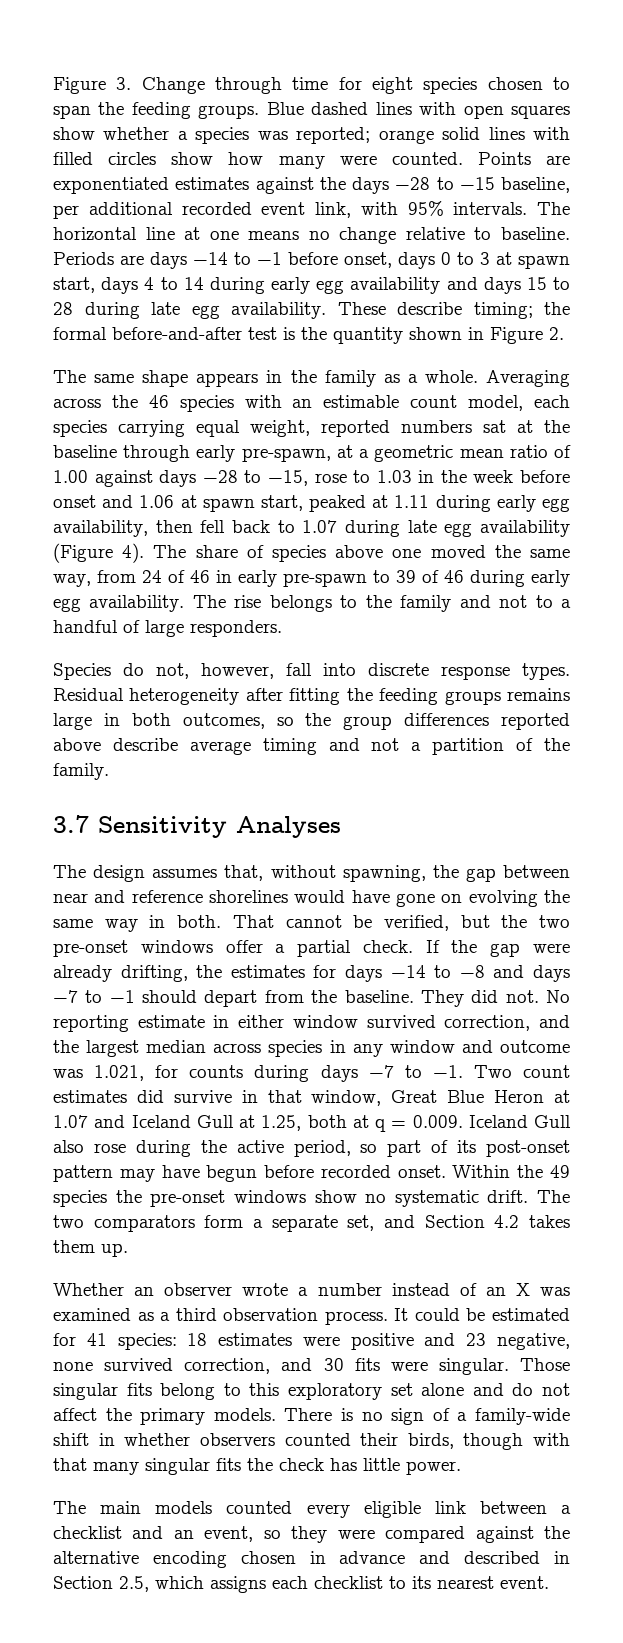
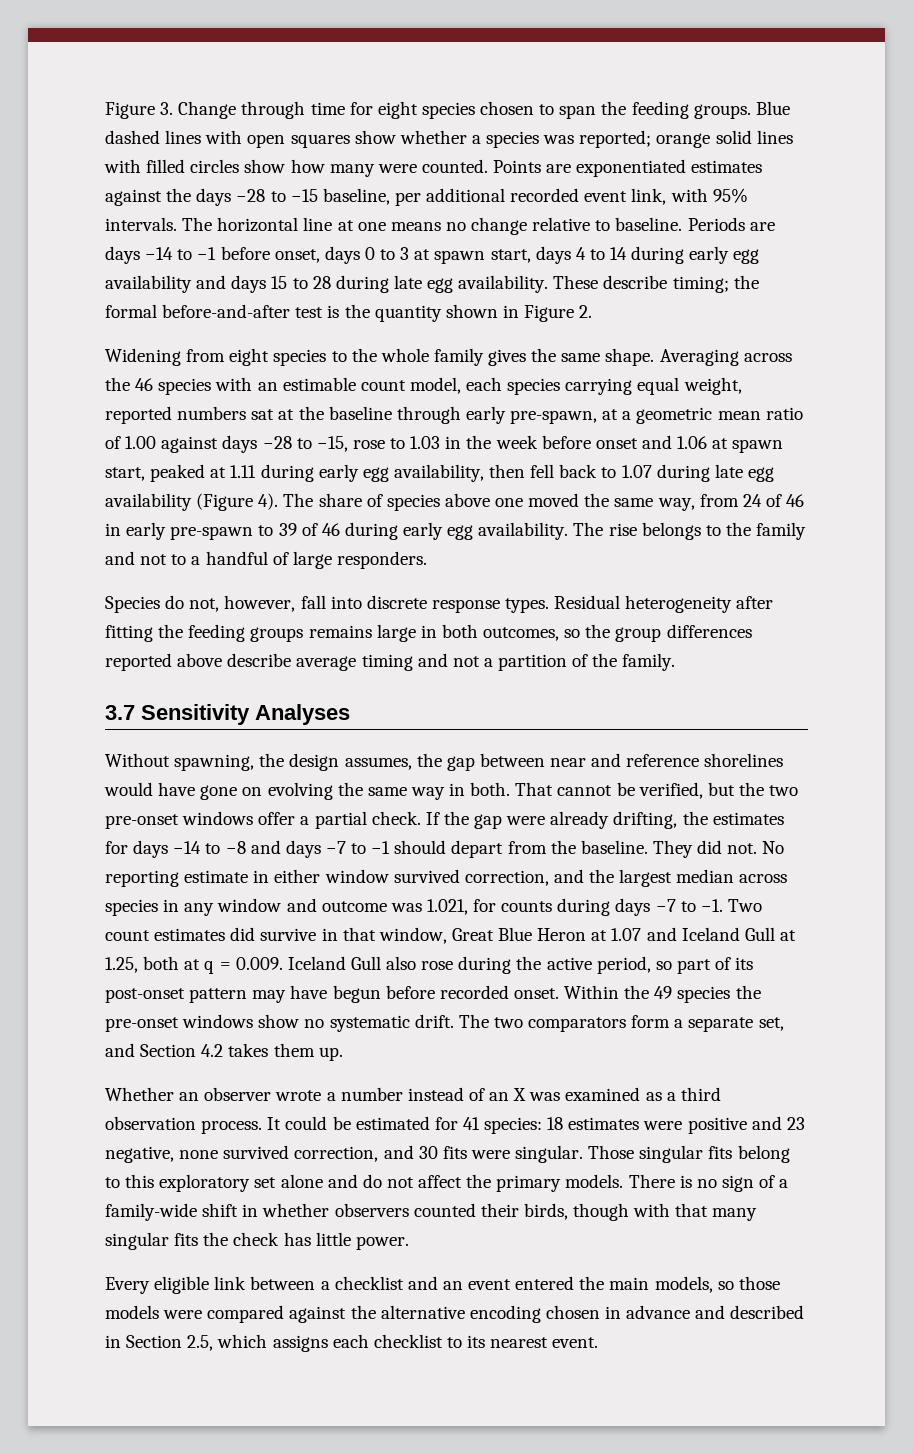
[53,370,478,387] The same shape appears in the family as a whole. -> [105,348,655,366] Widening from eight species to the whole family gives the same shape.
[53,865,426,882] The design assumes that, without spawning, -> [105,753,412,771] Without spawning, the design assumes,
[53,1501,350,1518] The main models counted every -> [105,1277,150,1294] Every
[204,1526,328,1543] event, so they -> [468,1276,780,1293] [105,1305,159,1319] event entered the main models, so those models

